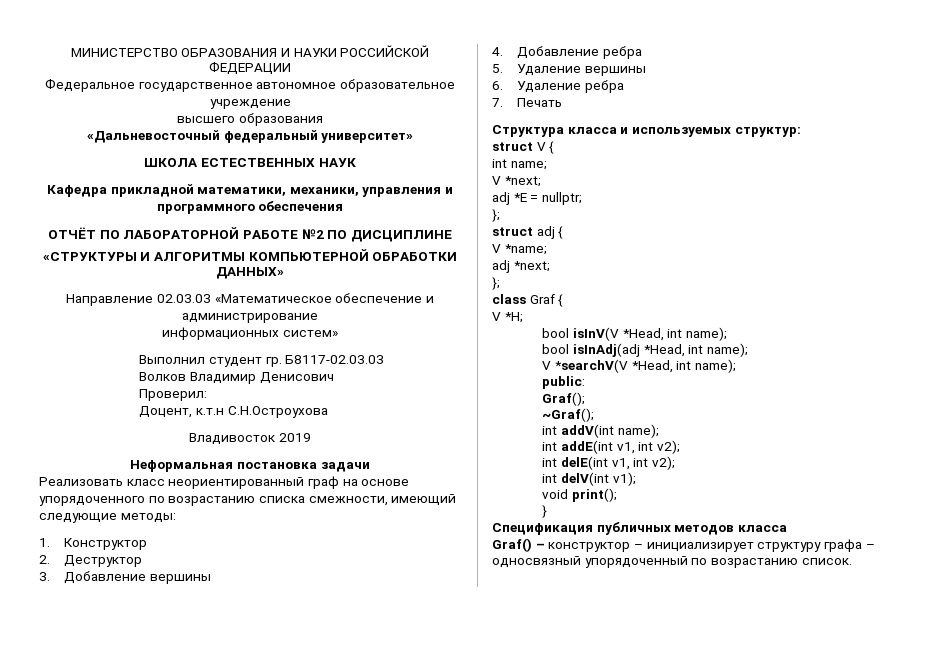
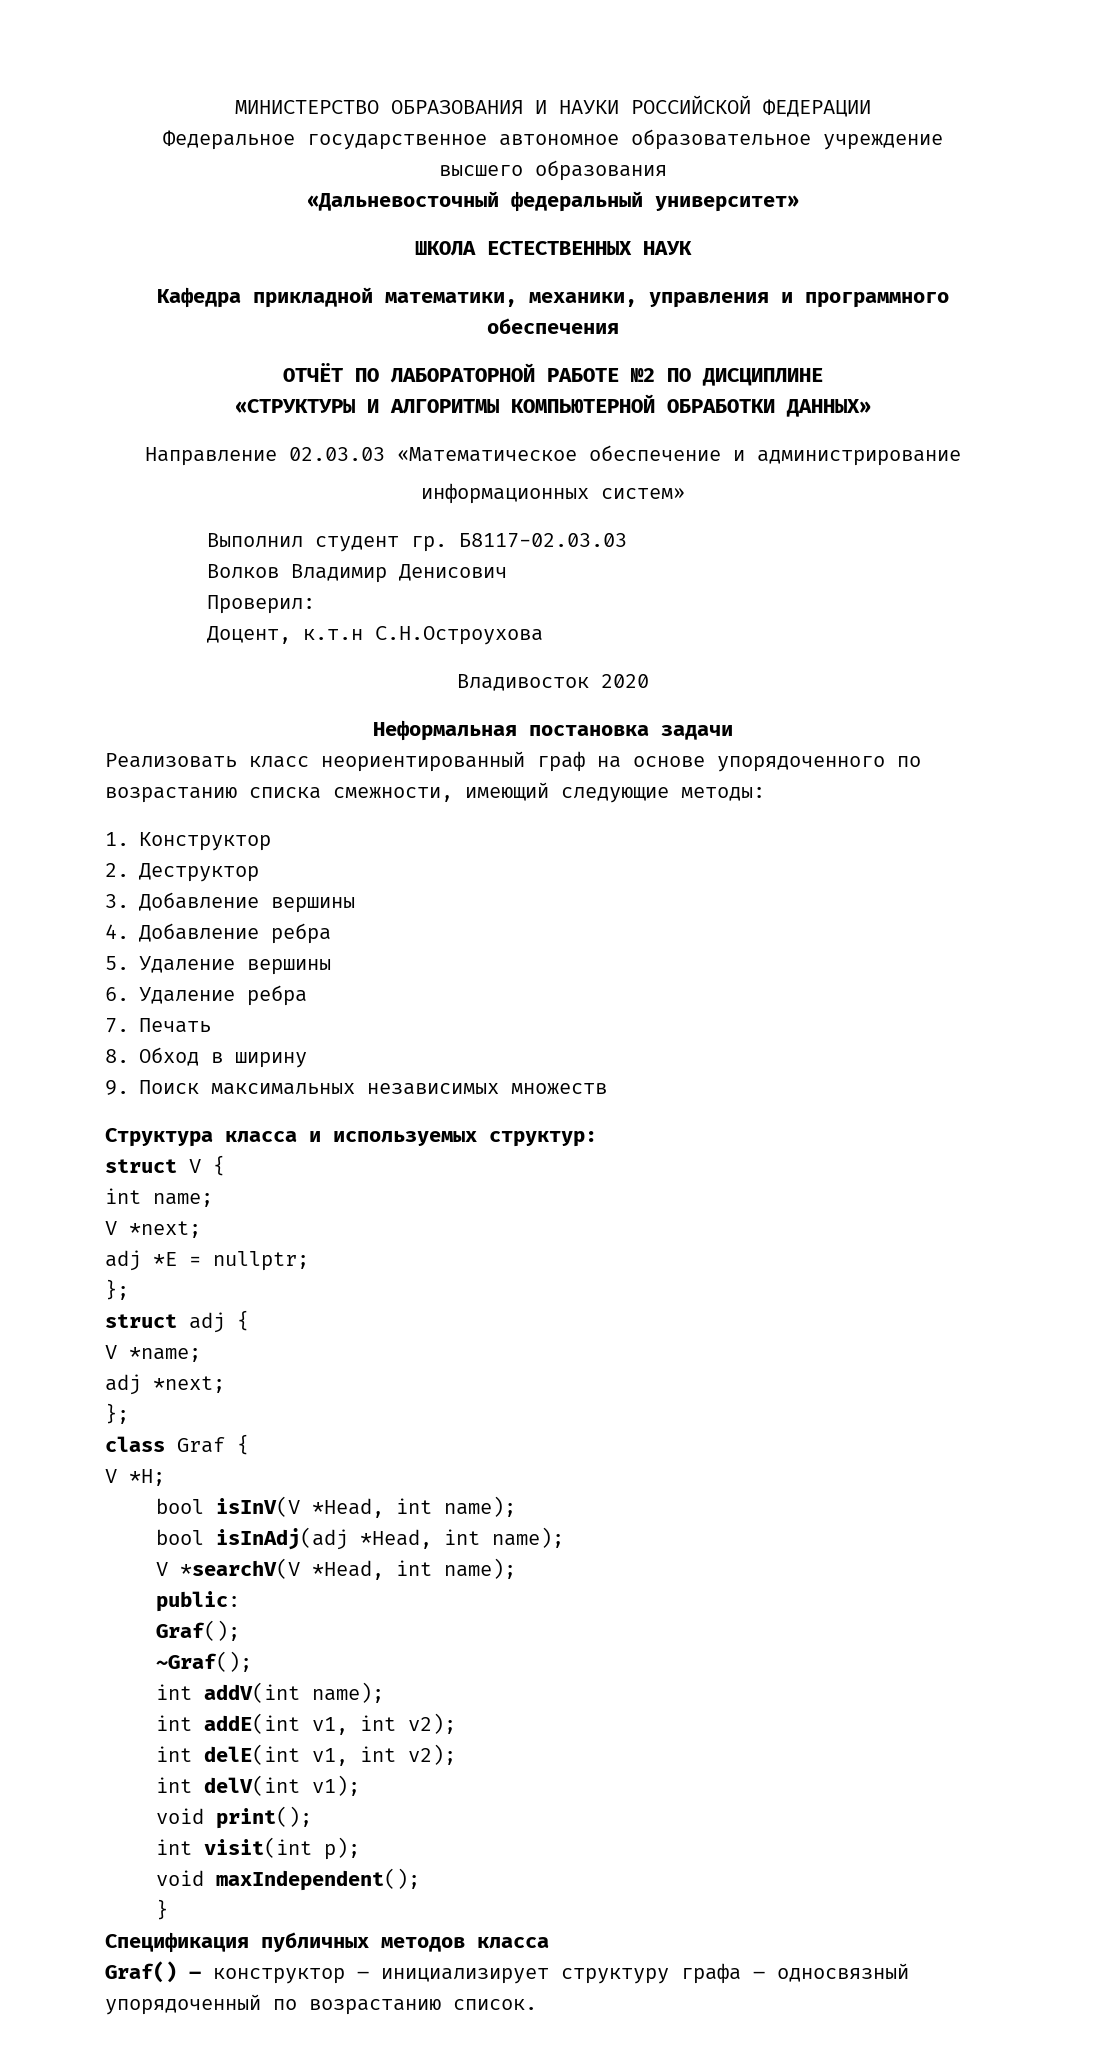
[278,433,311,442] 2019 -> [600,674,649,688] 2020
(563, 102) none -> [105,1047,307,1068] [105,1080,607,1095] // 8. Обход в ширину // 9. Поиск максимальных независимых множеств
(617, 495) none -> [155,1837,360,1860] [155,1868,420,1891] // int visit(int p); // void maxIndependent();

